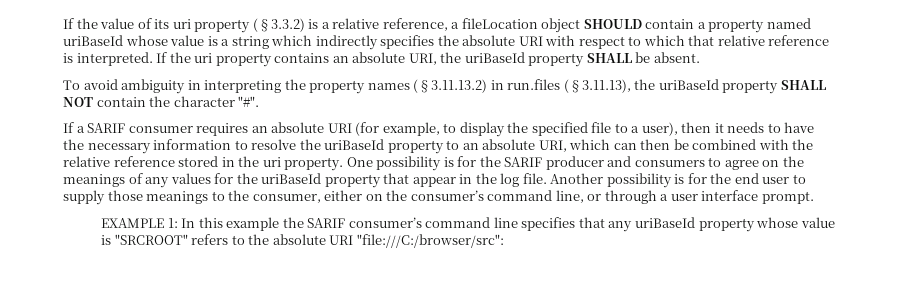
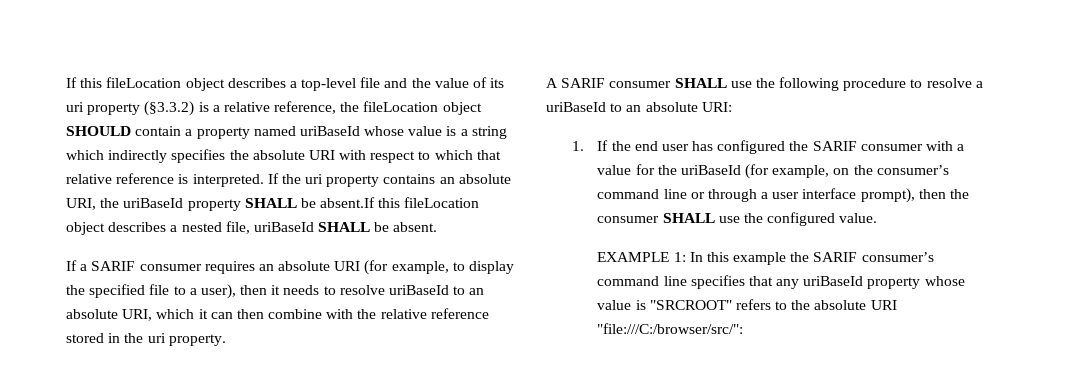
[63,18,74,29] If -> [66,77,408,91] If this fileLocation object describes a top-level file and
[451,22,460,29] a -> [340,102,360,112] the
[653,52,700,63] [63,79,826,94] [63,96,260,107] absent. // To avoid ambiguity in interpreting the property names (§3.11.13.2) in run.files (§3.11.13), the uriBaseId property SHALL NOT contain the character "#". -> [320,197,480,208] [66,221,438,235] absent.If this fileLocation object describes a nested file, uriBaseId SHALL be absent.
[784,122,815,133] [63,139,444,154] have the necessary information to resolve the uriBaseId property -> [339,285,450,295] resolve uriBaseId
(611, 144) none -> [198,309,208,319] it
[673,139,757,150] be combined -> [268,309,323,319] combine
[346,156,804,171] [63,173,806,188] [63,190,363,205] One possibility is for the SARIF producer and consumers to agree on the meanings of any values for the uriBaseId property that appear in the log file. Another possibility is for the end user to supply those meanings to the consumer, either -> [546,77,983,91] [546,102,732,112] [571,140,965,154] [597,164,830,179] // A SARIF consumer SHALL use the following procedure to resolve a uriBaseId to an absolute URI: // 1. If the end user has configured the SARIF consumer with a value for the uriBaseId (for example,
[555,190,584,203] line, -> [663,189,687,199] line
[761,191,814,204] prompt. -> [860,188,970,203] [597,212,878,226] prompt), then the consumer SHALL use the configured value.
[356,234,504,248] "file:///C:/browser/src": -> [597,323,744,334] "file:///C:/browser/src/":

